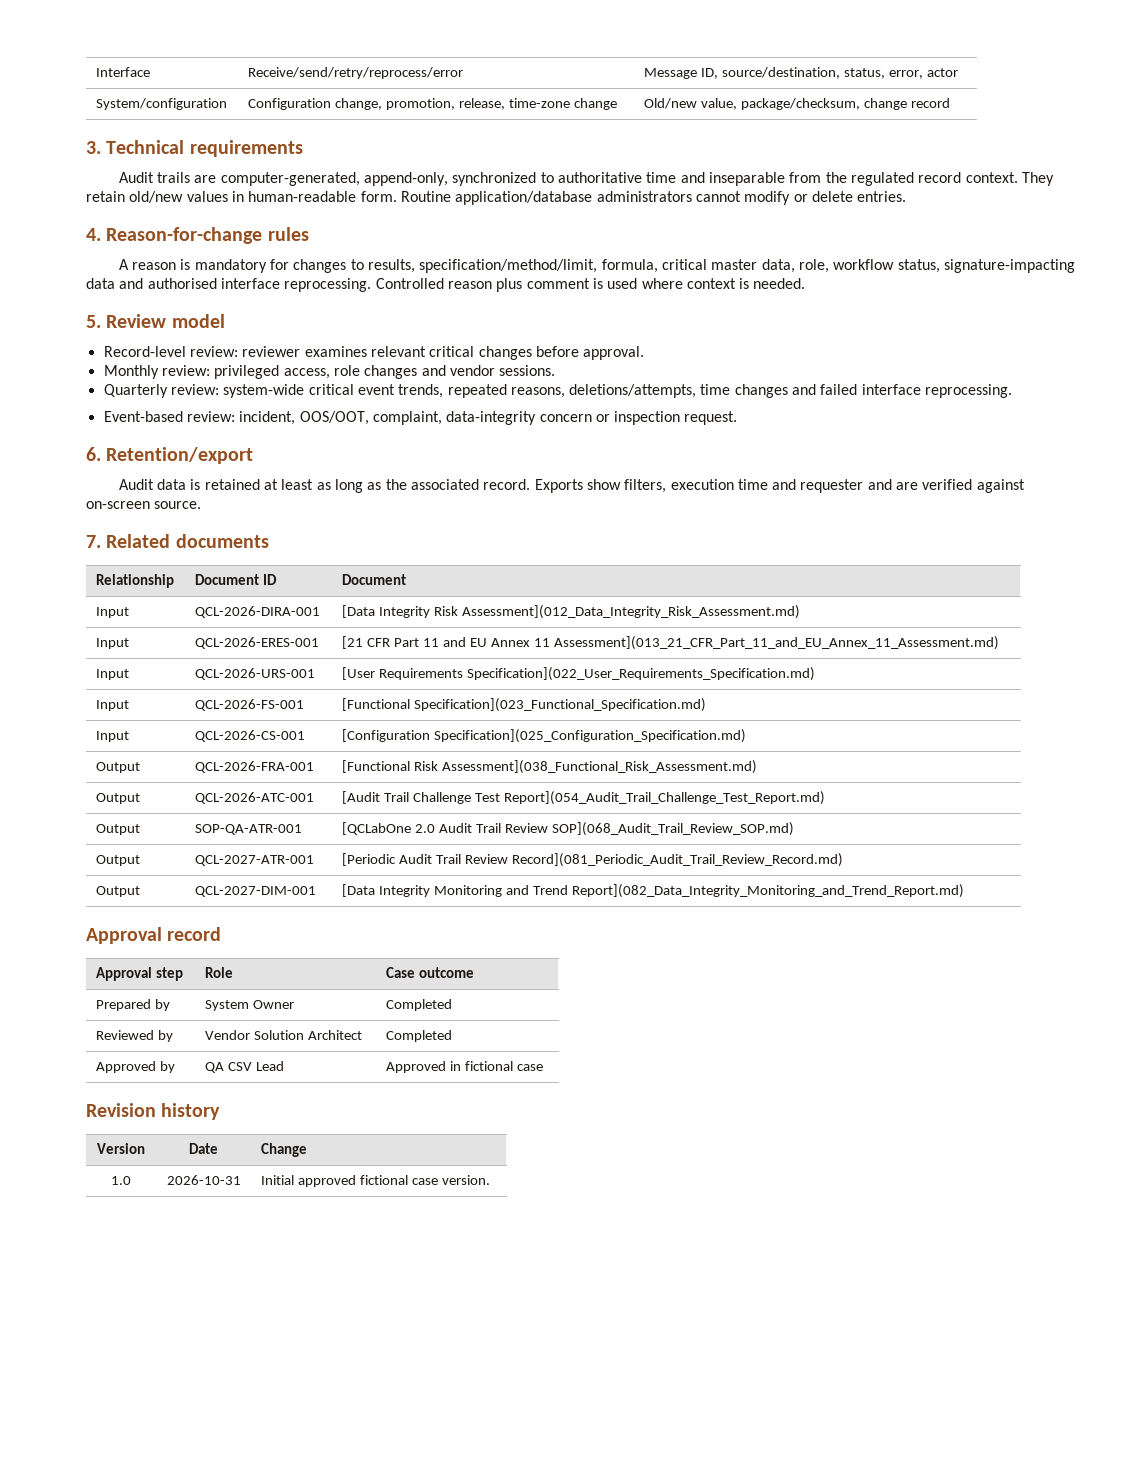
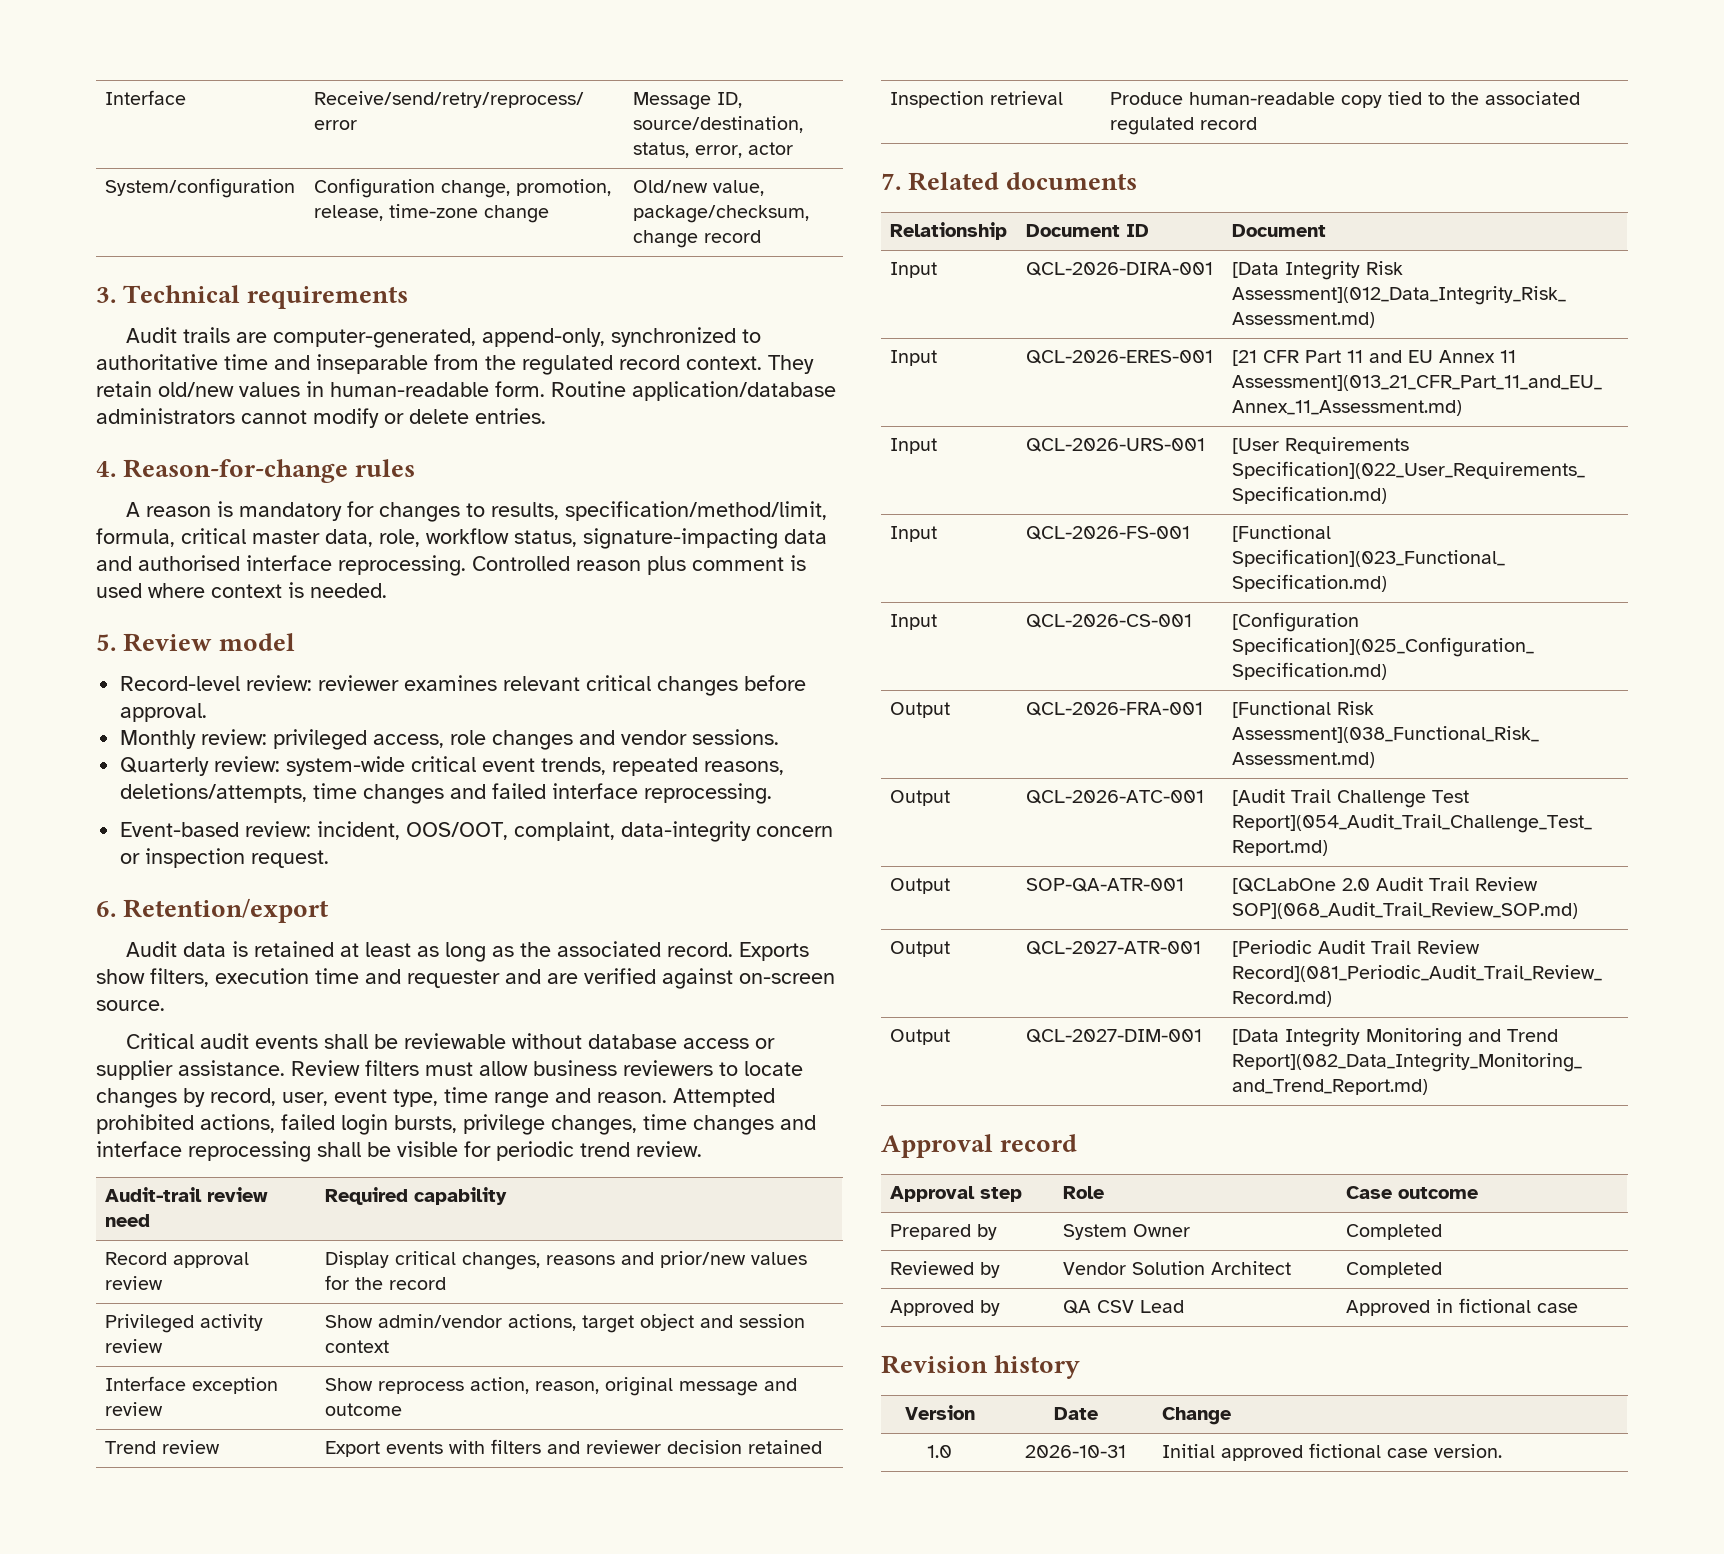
(202, 505) none -> [126,1033,776,1049] [96,1060,803,1080] [96,1087,775,1108] [96,1114,816,1135] [96,1141,702,1162] [105,1187,269,1202] [105,1214,151,1227] [325,1187,508,1205] [105,1252,250,1268] [105,1276,164,1290] [325,1251,808,1270] [325,1275,447,1290] [105,1314,264,1333] [105,1339,164,1353] [325,1313,806,1333] [325,1340,390,1353] [105,1376,279,1394] [105,1402,164,1416] [325,1377,798,1396] [325,1403,403,1416] [105,1440,221,1454] [325,1439,823,1457] [890,91,1064,108] [1110,91,1581,108] [1110,117,1258,135] // Critical audit events shall be reviewable without database access or supplier assistance. Review filters must allow business reviewers to locate changes by record, user, event type, time range and reason. Attempted prohibited actions, failed login bursts, privilege changes, time changes and interface reprocessing shall be visible for periodic trend review. // Audit-trail review need | Required capability // Record approval review | Display critical changes, reasons and prior/new values for the record // Privileged activity review | Show admin/vendor actions, target object and session context // Interface exception review | Show reprocess action, reason, original message and outcome // Trend review | Export events with filters and reviewer decision retained // Inspection retrieval | Produce human-readable copy tied to the associated regulated record

